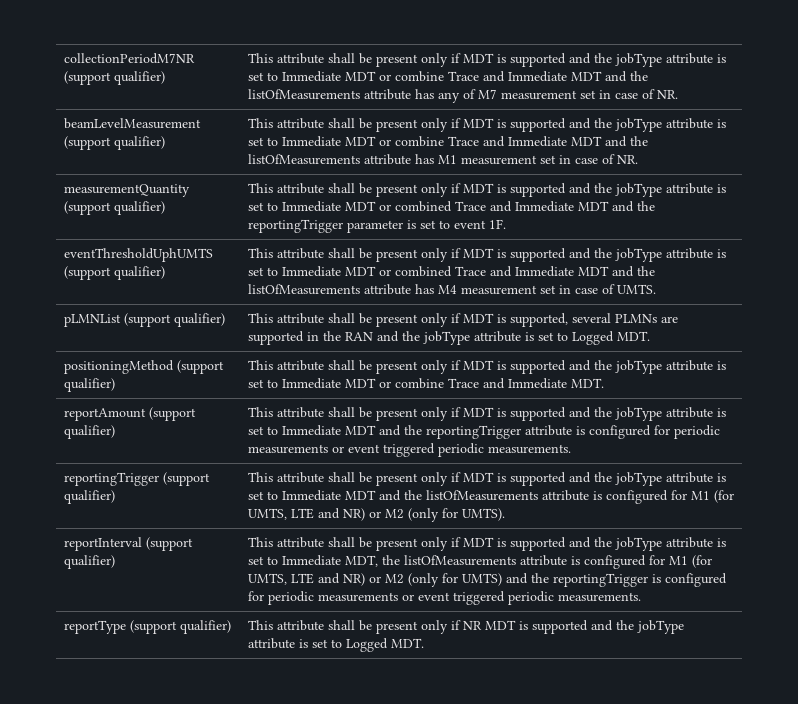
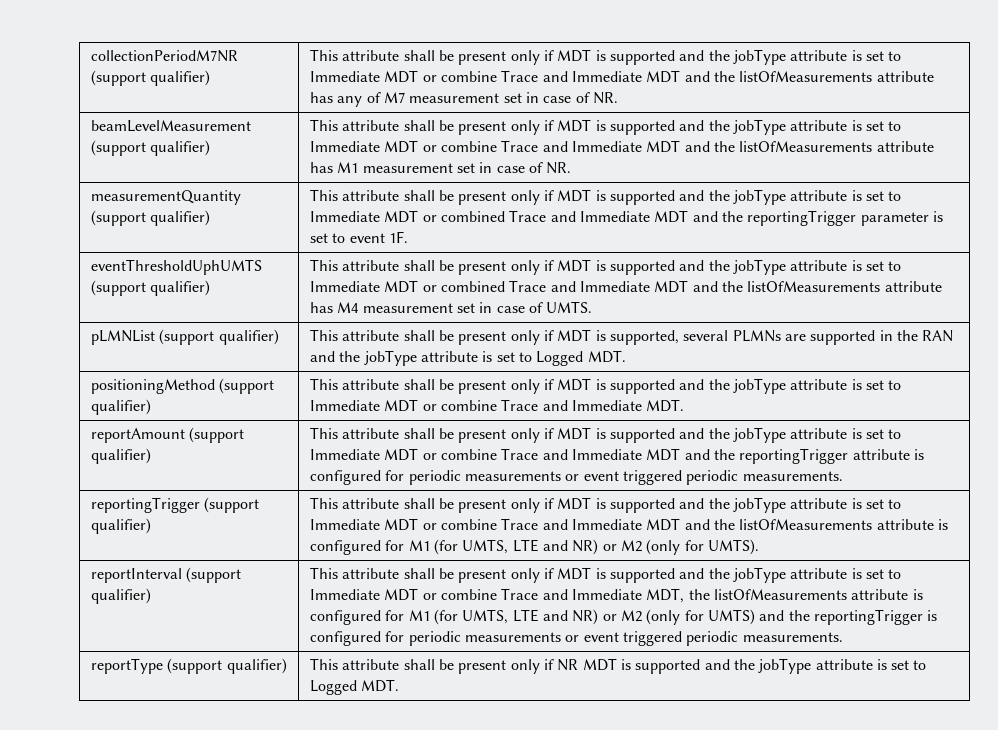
(376, 430) none -> [422,448,681,461] or combine Trace and Immediate MDT
(376, 495) none -> [422,518,681,531] or combine Trace and Immediate MDT
(341, 560) none -> [384,588,642,601] MDT or combine Trace and Immediate

